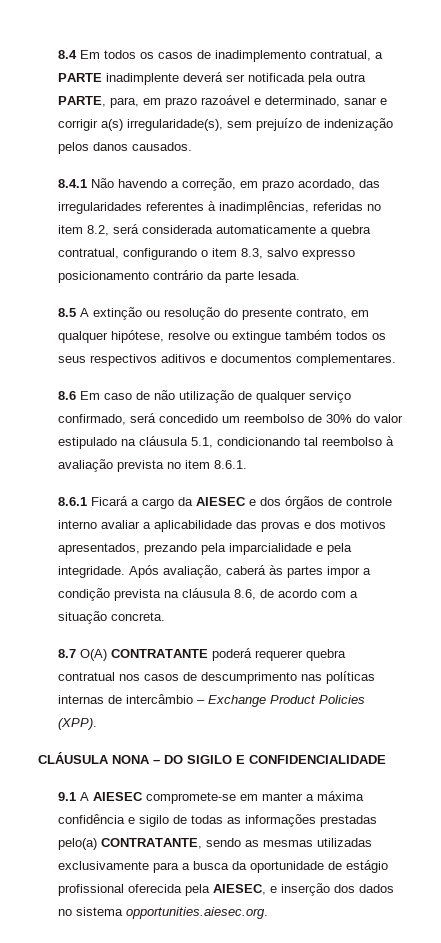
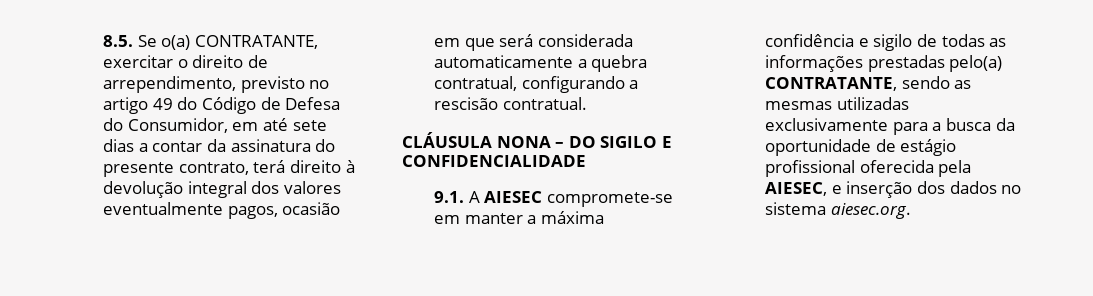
[57,50,383,62] [57,72,366,85] [57,95,387,108] [57,118,393,131] [57,142,192,154] [57,178,380,191] [57,201,381,214] [57,225,109,236] 8.4 Em todos os casos de inadimplemento contratual, a PARTE inadimplente deverá ser notificada pela outra PARTE, para, em prazo razoável e determinado, sanar e corrigir a(s) irregularidade(s), sem prejuízo de indenização pelos danos causados. // 8.4.1 Não havendo a correção, em prazo acordado, das irregularidades referentes à inadimplências, referidas no item 8.2, -> [103,35,319,50] [103,55,269,68] [103,76,330,93] [103,97,341,114] [103,118,327,133] [103,139,336,152] [103,160,355,177] [103,181,342,198] [103,202,341,219] [434,38,495,51] 8.5. Se o(a) CONTRATANTE, exercitar o direito de arrependimento, previsto no artigo 49 do Código de Defesa do Consumidor, em até sete dias a contar da assinatura do presente contrato, terá direito à devolução integral dos valores eventualmente pagos, ocasião em que
[200,248,355,260] [57,270,300,283] [57,307,369,320] [57,330,386,343] [57,354,396,366] [57,390,351,403] [57,413,403,425] [57,436,394,449] [57,459,247,472] [57,496,392,509] [57,520,386,532] [57,543,352,555] [57,565,371,578] [57,588,358,601] [57,611,165,624] [57,648,346,661] [57,671,375,684] [57,694,365,707] [57,718,97,730] o item 8.3, salvo expresso posicionamento contrário da parte lesada. // 8.5 A extinção ou resolução do presente contrato, em qualquer hipótese, resolve ou extingue também todos os seus respectivos aditivos e documentos complementares. // 8.6 Em caso de não utilização de qualquer serviço confirmado, será concedido um reembolso de 30% do valor estipulado na cláusula 5.1, condicionando tal reembolso à avaliação prevista no item 8.6.1. // 8.6.1 Ficará a cargo da AIESEC e dos órgãos de controle interno avaliar a aplicabilidade das provas e dos motivos apresentados, prezando pela imparcialidade e pela integridade. Após avaliação, caberá às partes impor a condição prevista na cláusula 8.6, de acordo com a situação concreta. // 8.7 O(A) CONTRATANTE poderá requerer quebra contratual nos casos de descumprimento nas políticas internas de intercâmbio – Exchange Product Policies (XPP). -> [629,80,639,89] [434,97,587,110] a rescisão contratual.
[57,792,76,801] 9.1 -> [434,191,465,203] 9.1.
[125,907,268,919] opportunities.aiesec.org. -> [830,203,911,219] aiesec.org.

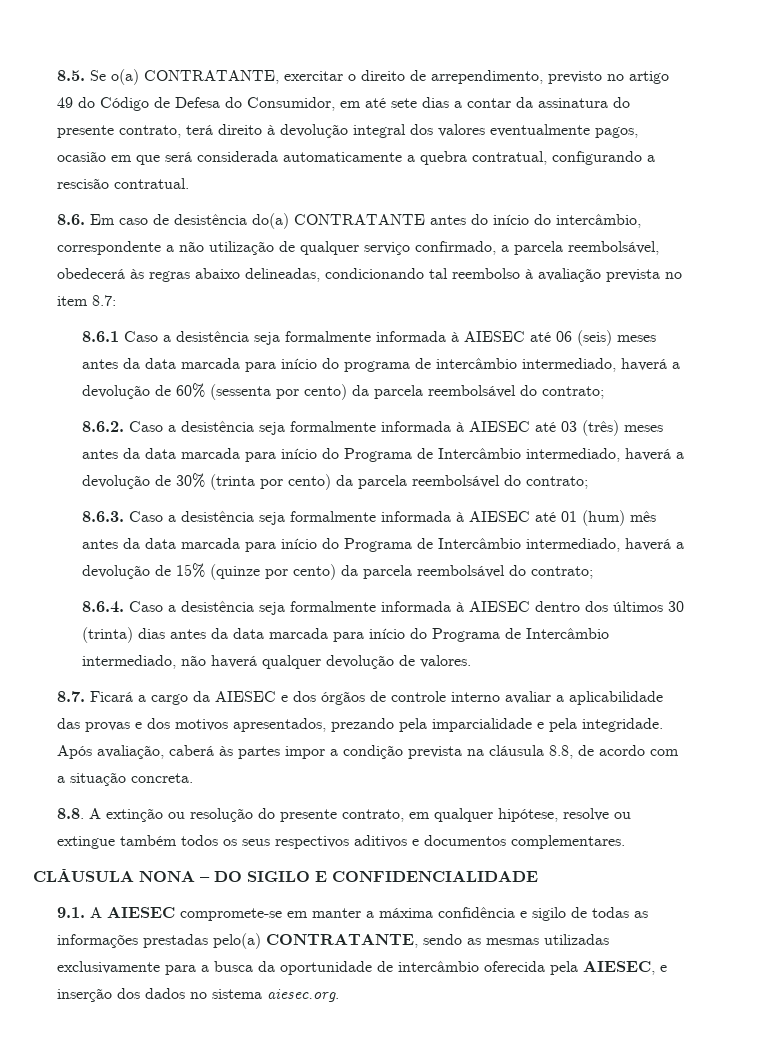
(587, 103) none -> [57,213,642,229] [57,241,660,255] [57,268,683,282] [57,295,117,306] [81,330,656,346] [81,358,680,372] [81,383,604,400] [81,420,663,436] [81,448,684,462] [81,473,588,490] [81,510,656,526] [81,538,684,552] [81,563,593,580] [81,601,684,615] [81,627,609,643] [81,655,471,669] [57,691,664,705] [57,718,664,732] [57,745,680,759] [57,772,194,786] [57,808,632,822] [57,835,626,849] // 8.6. Em caso de desistência do(a) CONTRATANTE antes do início do intercâmbio, correspondente a não utilização de qualquer serviço confirmado, a parcela reembolsável, obedecerá às regras abaixo delineadas, condicionando tal reembolso à avaliação prevista no item 8.7: // 8.6.1 Caso a desistência seja formalmente informada à AIESEC até 06 (seis) meses antes da data marcada para início do programa de intercâmbio intermediado, haverá a devolução de 60% (sessenta por cento) da parcela reembolsável do contrato; // 8.6.2. Caso a desistência seja formalmente informada à AIESEC até 03 (três) meses antes da data marcada para início do Programa de Intercâmbio intermediado, haverá a devolução de 30% (trinta por cento) da parcela reembolsável do contrato; // 8.6.3. Caso a desistência seja formalmente informada à AIESEC até 01 (hum) mês antes da data marcada para início do Programa de Intercâmbio intermediado, haverá a devolução de 15% (quinze por cento) da parcela reembolsável do contrato; // 8.6.4. Caso a desistência seja formalmente informada à AIESEC dentro dos últimos 30 (trinta) dias antes da data marcada para início do Programa de Intercâmbio intermediado, não haverá qualquer devolução de valores. // 8.7. Ficará a cargo da AIESEC e dos órgãos de controle interno avaliar a aplicabilidade das provas e dos motivos apresentados, prezando pela imparcialidade e pela integridade. Após avaliação, caberá às partes impor a condição prevista na cláusula 8.8, de acordo com a situação concreta. // 8.8. A extinção ou resolução do presente contrato, em qualquer hipótese, resolve ou extingue também todos os seus respectivos aditivos e documentos complementares.
[900,139,957,156] [765,160,856,177] estágio profissional -> [398,961,480,972] intercâmbio

